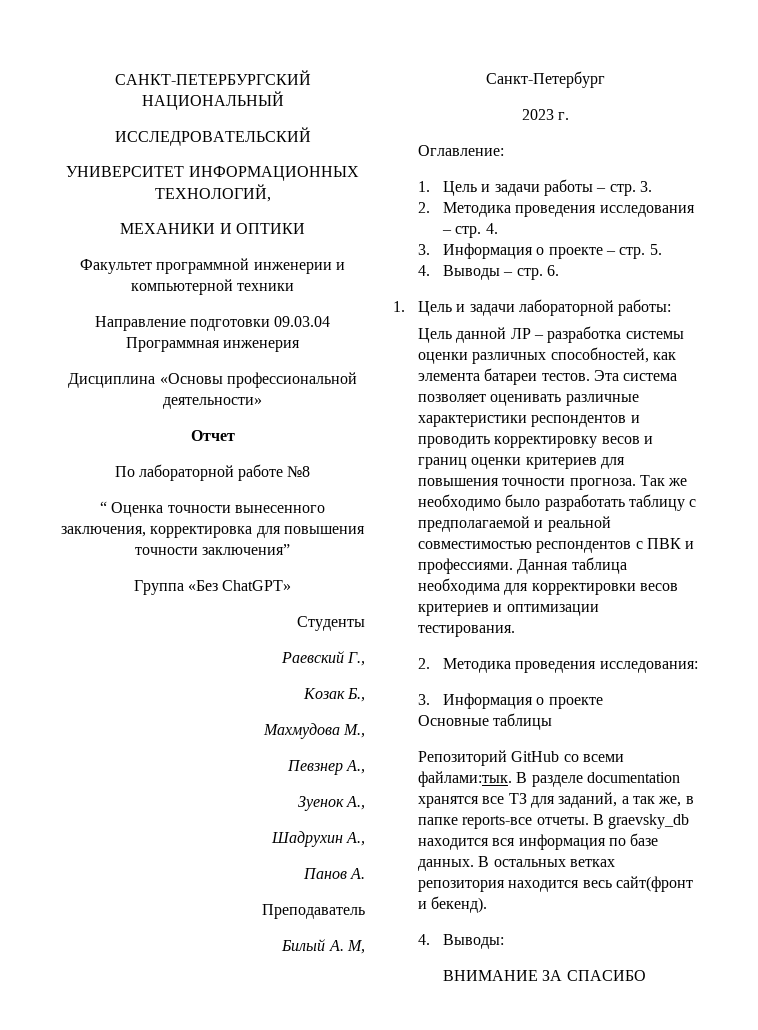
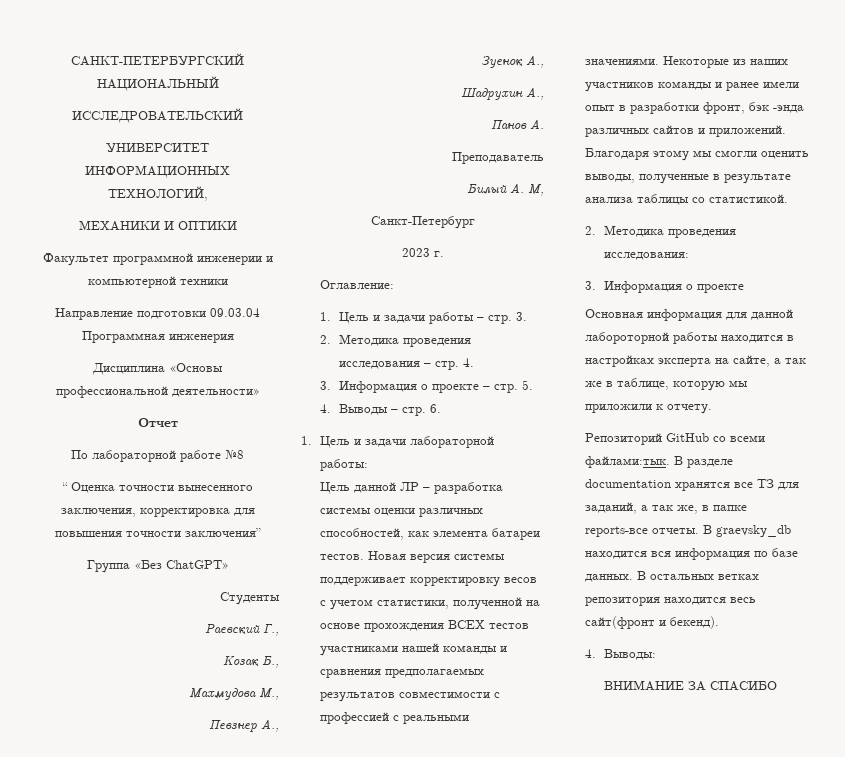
[593,370,678,381] [418,394,639,406] [418,415,640,427] [418,436,653,448] [418,457,625,469] [418,475,688,490] [418,494,697,511] [418,516,611,532] [418,538,695,553] [418,557,627,574] [418,578,678,595] [418,604,599,616] [418,625,516,637] Эта система позволяет оценивать различные характеристики респондентов и проводить корректировку весов и границ оценки критериев для повышения точности прогноза. Так же необходимо было разработать таблицу с предполагаемой и реальной совместимостью респондентов с ПВК и профессиями. Данная таблица необходима для корректировки весов критериев и оптимизации тестирования. -> [367,551,505,563] [319,577,537,587] [319,597,540,610] [319,620,529,632] [319,643,507,656] [319,668,484,678] [319,691,500,702] [319,712,469,724] [584,56,788,68] [584,81,799,92] [584,102,804,114] [584,125,786,137] [584,148,809,161] [584,174,791,184] [584,194,788,205] Новая версия системы поддерживает корректировку весов с учетом статистики, полученной на основе прохождения ВСЕХ тестов участниками нашей команды и сравнения предполагаемых результатов совместимости с профессией с реальными значениями. Некоторые из наших участников команды и ранее имели опыт в разработки фронт, бэк -энда различных сайтов и приложений. Благодаря этому мы смогли оценить выводы, полученные в результате анализа таблицы со статистикой.
[418,713,553,730] Основные таблицы -> [584,309,793,321] [584,332,794,344] [584,355,806,367] [584,378,748,391] [584,404,712,414] Основная информация для данной лабороторной работы находится в настройках эксперта на сайте, а так же в таблице, которую мы приложили к отчету.

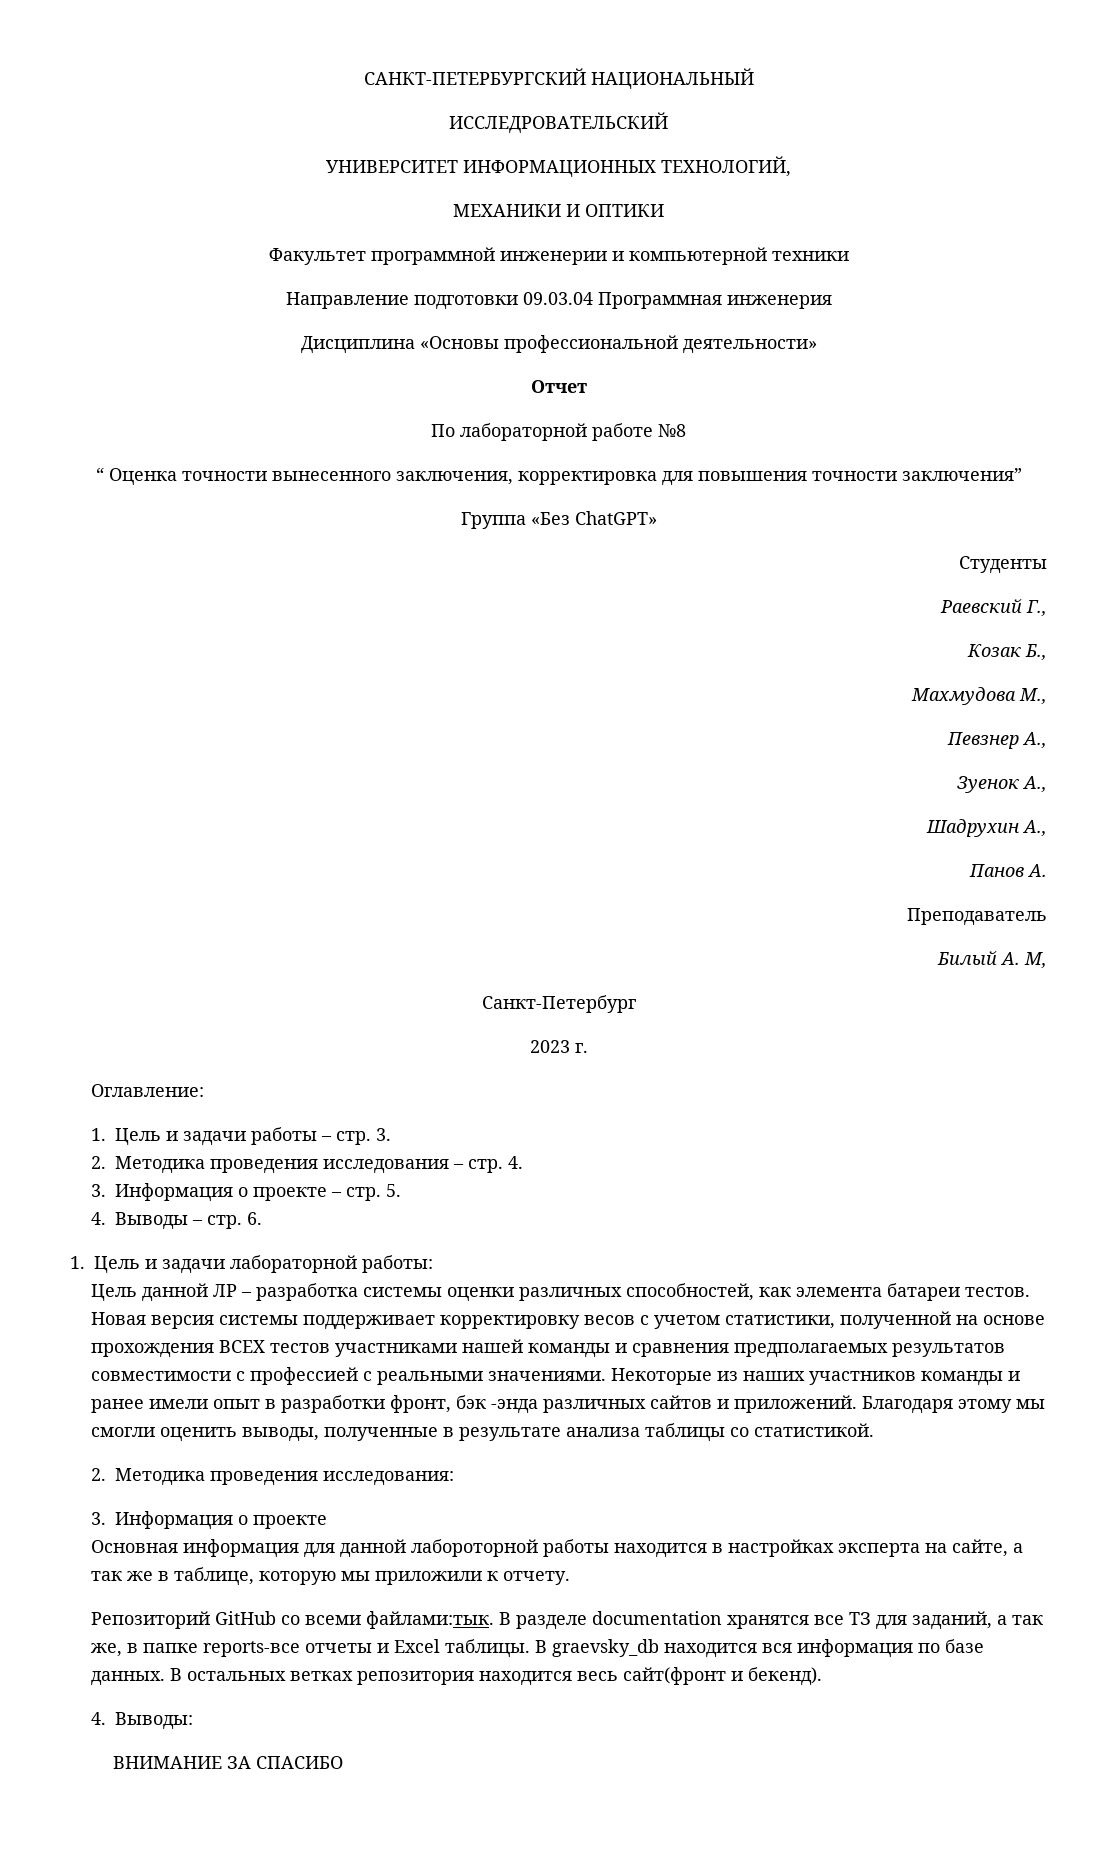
[651,528,699,534] отчеты. -> [305,1639,531,1658] отчеты и Excel таблицы.

